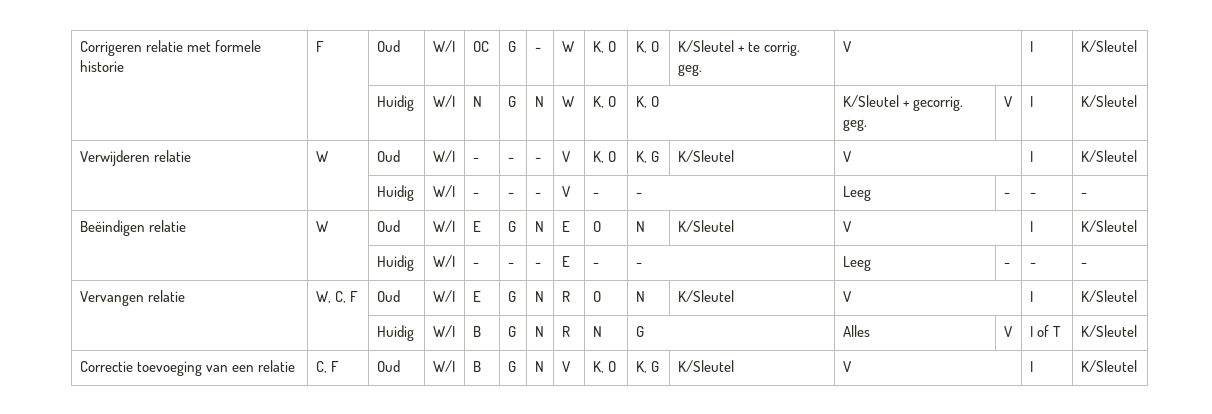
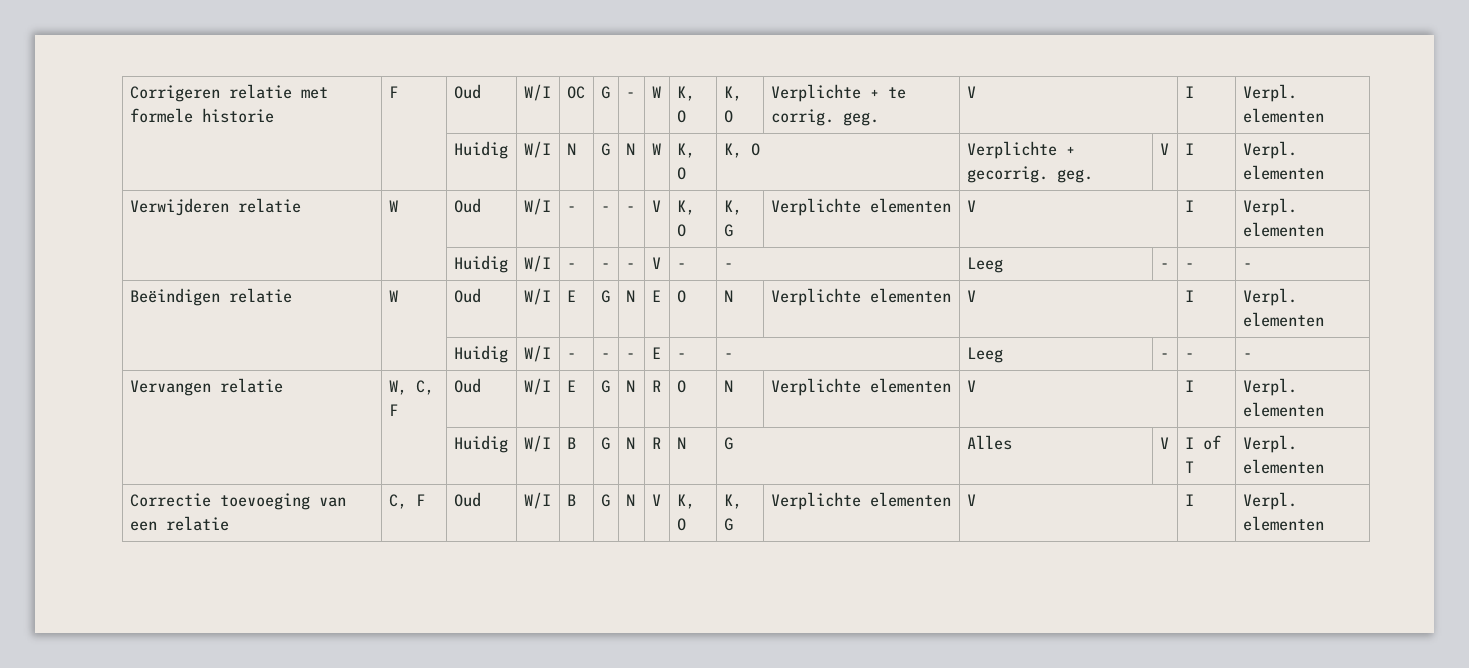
[677,40,734,52] K/Sleutel -> [770,84,861,102] Verplichte
[1080,40,1137,52] K/Sleutel -> [1242,84,1297,102] [1242,108,1324,123] Verpl. elementen
[842,95,899,107] K/Sleutel -> [966,141,1057,159] Verplichte
[1080,95,1137,107] K/Sleutel -> [1242,141,1297,159] [1242,165,1324,180] Verpl. elementen
[677,150,734,162] [842,151,851,162] [1029,151,1033,162] [1080,150,1137,162] K/Sleutel | V | I | K/Sleutel -> [770,198,951,216] [966,200,976,212] [1184,200,1194,212] [1242,198,1297,216] [1242,222,1324,237] Verplichte elementen | V | I | Verpl. elementen
[677,220,734,232] [842,221,851,232] [1029,221,1033,232] [1080,220,1137,232] K/Sleutel | V | I | K/Sleutel -> [770,288,951,306] [966,290,976,302] [1184,290,1194,302] [1242,288,1297,306] [1242,312,1324,327] Verplichte elementen | V | I | Verpl. elementen
[677,290,734,302] [842,291,851,302] [1029,291,1033,302] [1080,290,1137,302] K/Sleutel | V | I | K/Sleutel -> [770,378,951,396] [966,380,976,392] [1184,380,1194,392] [1242,378,1297,396] [1242,402,1324,417] Verplichte elementen | V | I | Verpl. elementen
[1080,325,1137,337] K/Sleutel -> [1242,435,1297,453] [1242,459,1324,474] Verpl. elementen
[677,360,734,372] [842,361,851,372] [1029,361,1033,372] [1080,360,1137,372] K/Sleutel | V | I | K/Sleutel -> [770,492,951,510] [966,494,976,506] [1184,494,1194,506] [1242,492,1297,510] [1242,516,1324,531] Verplichte elementen | V | I | Verpl. elementen

